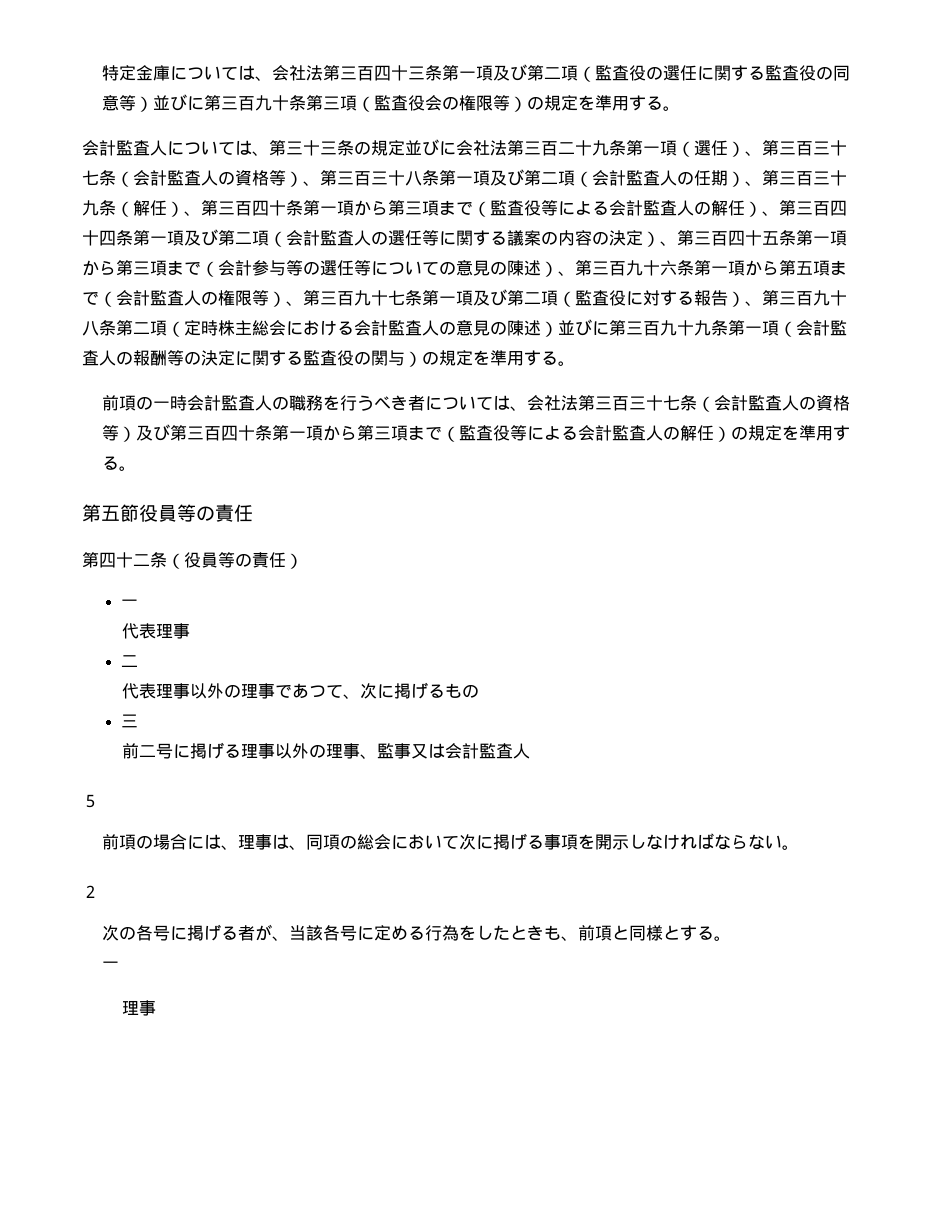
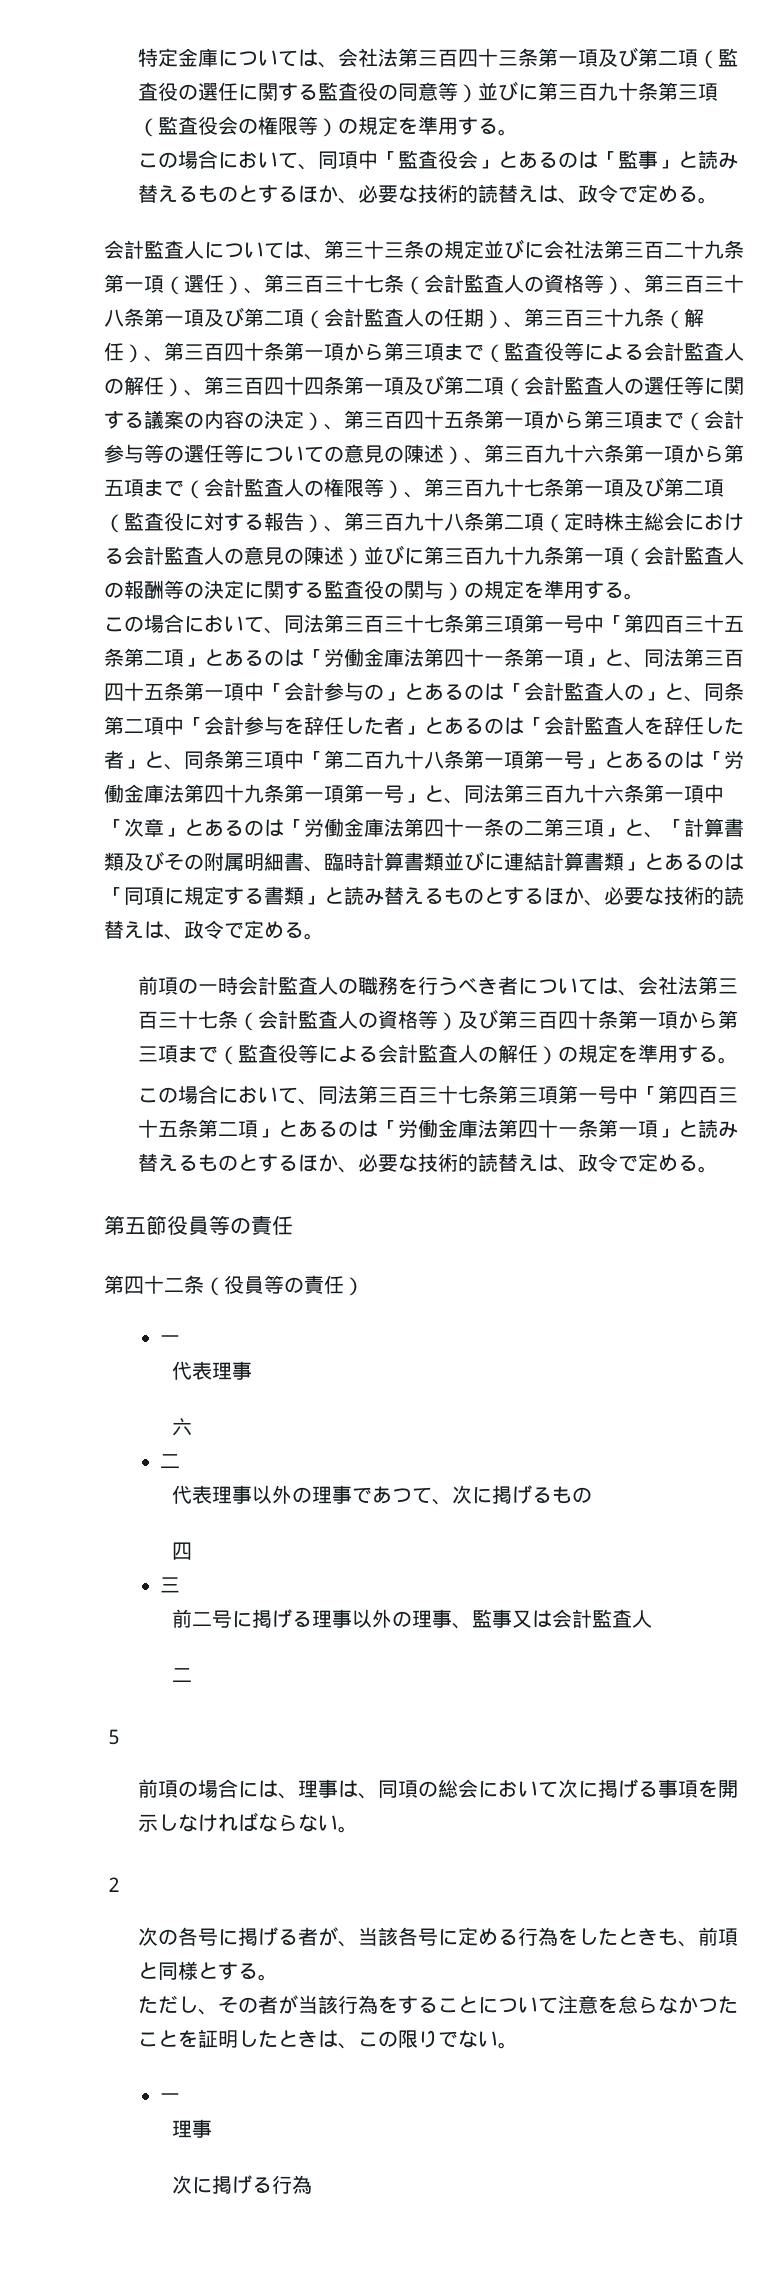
(681, 108) none -> [137,150,738,170] [137,184,718,204] // この場合において、同項中「監査役会」とあるのは「監事」と読み替えるものとするほか、必要な技術的読替えは、政令で定める。
(575, 363) none -> [104,614,744,634] [104,648,744,668] [104,682,744,702] [104,716,744,735] [104,750,744,770] [104,784,724,804] [104,818,744,838] [104,851,744,872] [104,886,744,906] [104,920,324,940] // この場合において、同法第三百三十七条第三項第一号中「第四百三十五条第二項」とあるのは「労働金庫法第四十一条第一項」と、同法第三百四十五条第一項中「会計参与の」とあるのは「会計監査人の」と、同条第二項中「会計参与を辞任した者」とあるのは「会計監査人を辞任した者」と、同条第三項中「第二百九十八条第一項第一号」とあるのは「労働金庫法第四十九条第一項第一号」と、同法第三百九十六条第一項中「次章」とあるのは「労働金庫法第四十一条の二第三項」と、「計算書類及びその附属明細書、臨時計算書類並びに連結計算書類」とあるのは「同項に規定する書類」と読み替えるものとするほか、必要な技術的読替えは、政令で定める。
(137, 468) none -> [137,1085,738,1105] [137,1119,738,1138] [137,1153,718,1173] // この場合において、同法第三百三十七条第三項第一号中「第四百三十五条第二項」とあるのは「労働金庫法第四十一条第一項」と読み替えるものとするほか、必要な技術的読替えは、政令で定める。
(191, 631) none -> [171,1418,192,1436] // 六
(480, 691) none -> [171,1542,192,1560] // 四
(531, 751) none -> [171,1668,192,1682] // 二
[102,961,120,969] [122,1000,157,1016] 一 // 理事 -> [137,1995,738,2015] [137,2029,518,2049] [159,2093,180,2102] [171,2119,212,2138] [171,2175,312,2194] ただし、その者が当該行為をすることについて注意を怠らなかつたことを証明したときは、この限りでない。 // 一 // 理事 // 次に掲げる行為

